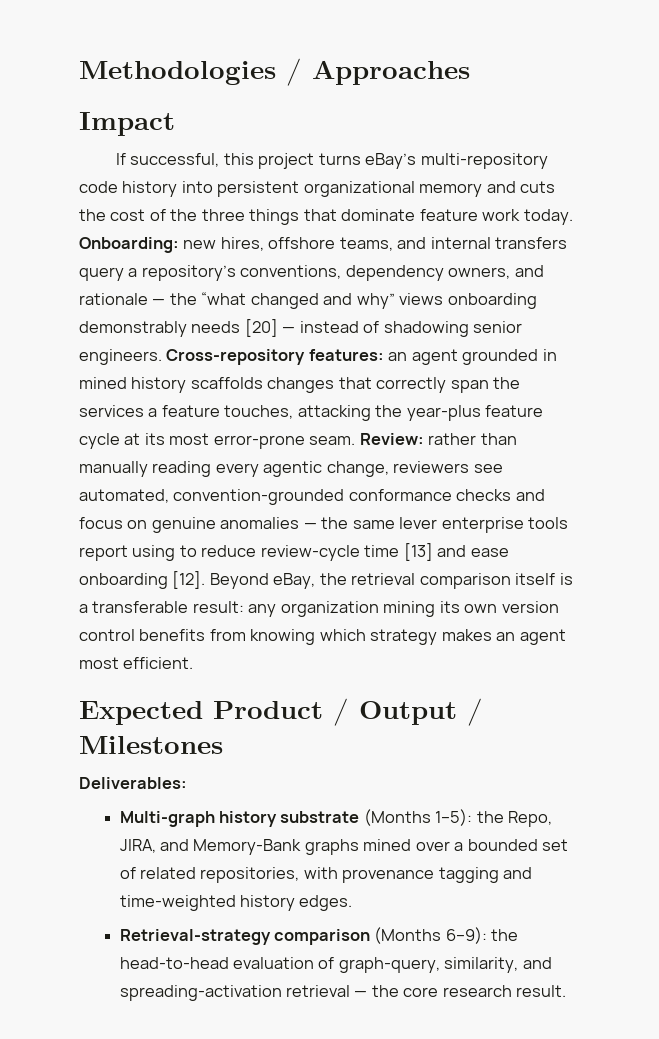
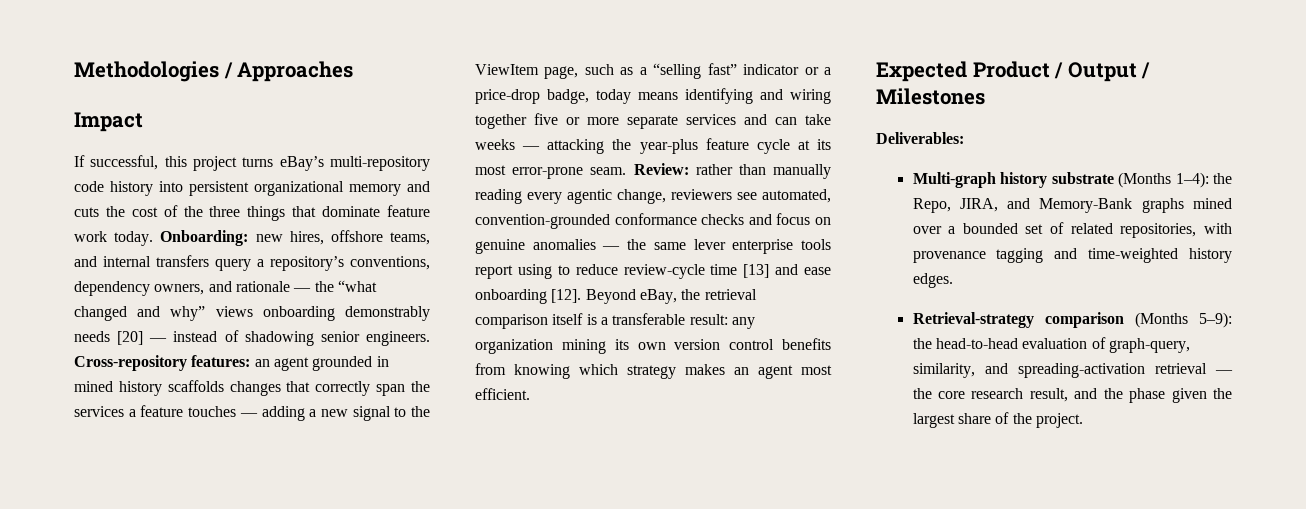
[224,405,294,419] touches, -> [188,406,430,421] [475,63,832,79] [475,88,831,104] [475,113,831,129] [475,139,541,150] touches — adding a new signal to the ViewItem page, such as a “selling fast” indicator or a price-drop badge, today means identifying and wiring together five or more separate services and can take weeks —
[435,809,473,826] 1–5): -> [1175,172,1209,188] 1–4):
[445,927,487,944] 6–9): -> [1199,312,1232,328] 5–9):
[516,985,567,997] result. -> [1029,388,1232,403] [912,412,1083,428] result, and the phase given the largest share of the project.

